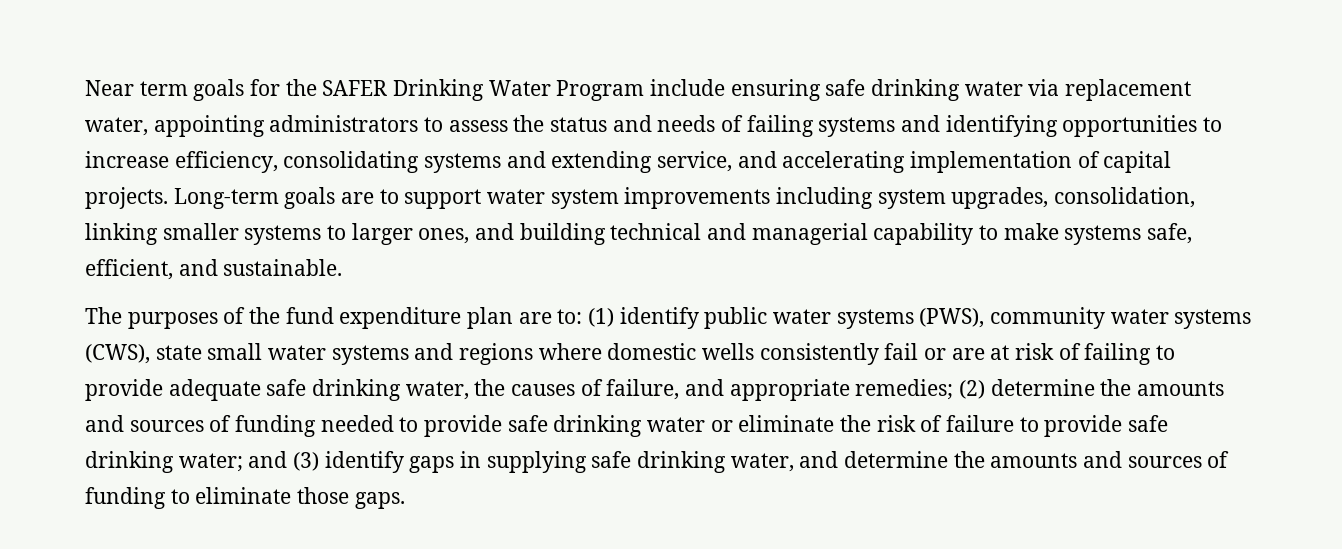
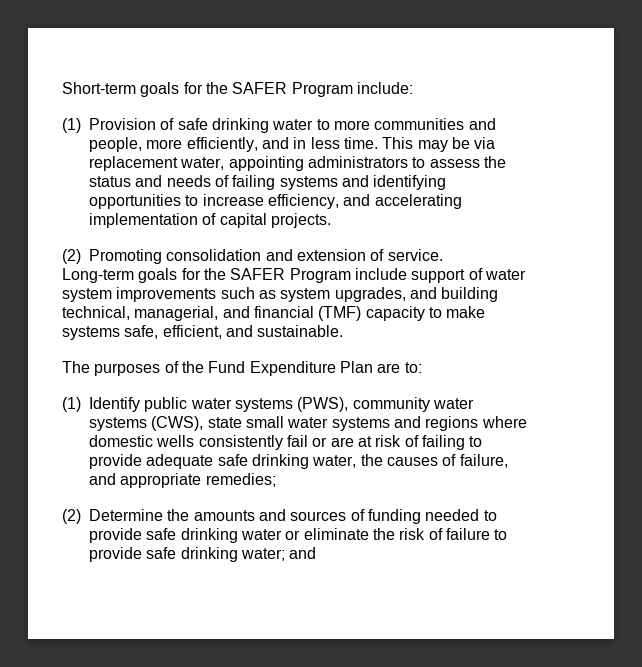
[85,79,1023,101] Near term goals for the SAFER Drinking Water Program include ensuring safe drinking water -> [62,82,413,97] [62,118,496,133] [89,137,470,152] Short-term goals for the SAFER Program include: // (1) Provision of safe drinking water to more communities and people, more efficiently, and in less time. This may be
[283,151,733,173] consolidating systems and extending service, -> (339, 201) none
[173,187,1196,209] [85,223,974,245] Long-term goals are to support water system improvements including system upgrades, consolidation, linking smaller systems to larger ones, and building technical and managerial capability -> [62,249,443,264] [62,268,526,283] [62,287,499,302] [62,306,425,321] // (2) Promoting consolidation and extension of service. // Long-term goals for the SAFER Program include support of water system improvements such as system upgrades, and building technical, managerial, and financial (TMF) capacity
[285,307,514,329] fund expenditure plan -> [208,361,373,376] Fund Expenditure Plan
[588,307,699,329] (1) identify -> [62,397,140,412] // (1) Identify
[959,379,1095,399] (2) determine -> [62,509,163,524] // (2) Determine
[293,451,1230,473] [85,487,405,509] (3) identify gaps in supplying safe drinking water, and determine the amounts and sources of funding to eliminate those gaps. -> (317, 553) none

